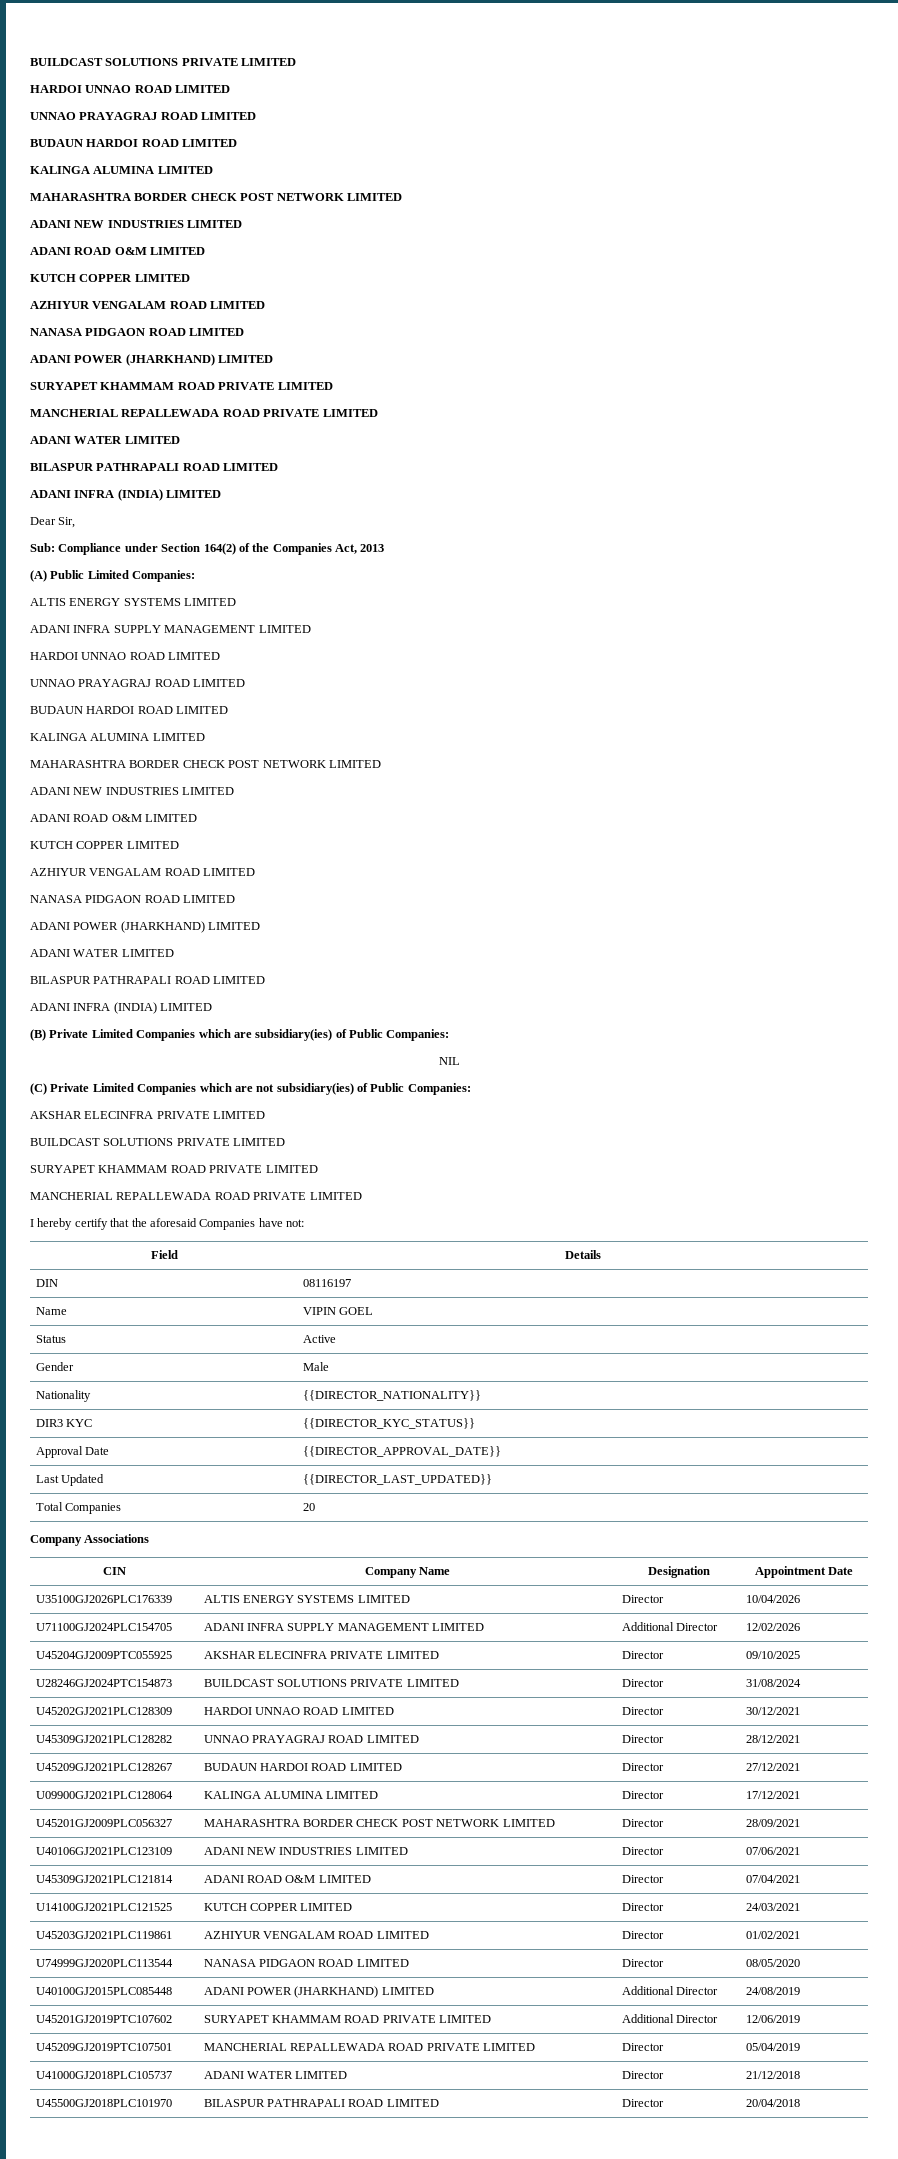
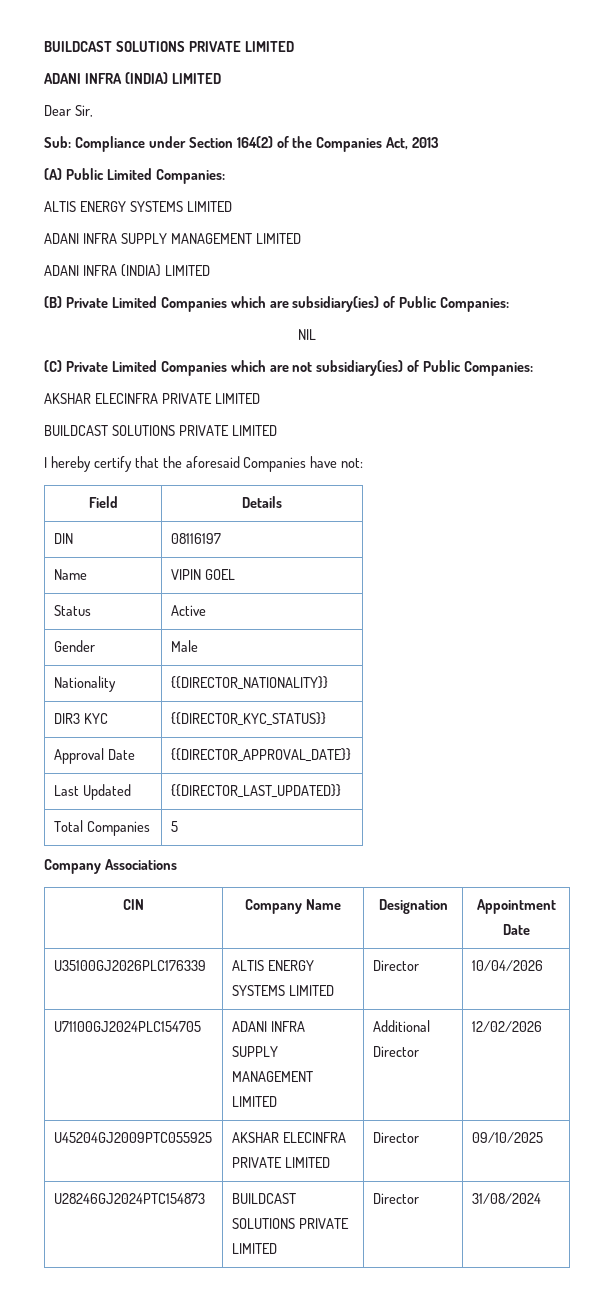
[30,58,297,66] [30,85,231,93] [30,112,257,120] [30,139,238,147] [30,166,213,174] [30,193,402,201] [30,220,243,228] [30,247,206,255] [30,274,190,282] [30,301,266,309] [30,328,245,336] [30,354,274,366] [30,382,333,390] [30,409,378,417] [30,436,180,444] [30,463,279,471] BUILDCAST SOLUTIONS PRIVATE LIMITED // HARDOI UNNAO ROAD LIMITED // UNNAO PRAYAGRAJ ROAD LIMITED // BUDAUN HARDOI ROAD LIMITED // KALINGA ALUMINA LIMITED // MAHARASHTRA BORDER CHECK POST NETWORK LIMITED // ADANI NEW INDUSTRIES LIMITED // ADANI ROAD O&M LIMITED // KUTCH COPPER LIMITED // AZHIYUR VENGALAM ROAD LIMITED // NANASA PIDGAON ROAD LIMITED // ADANI POWER (JHARKHAND) LIMITED // SURYAPET KHAMMAM ROAD PRIVATE LIMITED // MANCHERIAL REPALLEWADA ROAD PRIVATE LIMITED // ADANI WATER LIMITED // BILASPUR PATHRAPALI ROAD LIMITED -> [44,41,294,52] BUILDCAST SOLUTIONS PRIVATE LIMITED
[30,652,221,660] [30,679,246,687] [30,706,229,714] [30,733,205,741] [30,760,381,768] [30,787,235,795] [30,814,198,822] [30,841,179,849] [30,868,256,876] [30,895,236,903] [30,921,261,933] [30,949,174,957] [30,976,266,984] // HARDOI UNNAO ROAD LIMITED // UNNAO PRAYAGRAJ ROAD LIMITED // BUDAUN HARDOI ROAD LIMITED // KALINGA ALUMINA LIMITED // MAHARASHTRA BORDER CHECK POST NETWORK LIMITED // ADANI NEW INDUSTRIES LIMITED // ADANI ROAD O&M LIMITED // KUTCH COPPER LIMITED // AZHIYUR VENGALAM ROAD LIMITED // NANASA PIDGAON ROAD LIMITED // ADANI POWER (JHARKHAND) LIMITED // ADANI WATER LIMITED // BILASPUR PATHRAPALI ROAD LIMITED -> (301, 238) none
[30,1165,318,1173] [30,1192,362,1200] // SURYAPET KHAMMAM ROAD PRIVATE LIMITED // MANCHERIAL REPALLEWADA ROAD PRIVATE LIMITED -> (277, 430) none
[302,1503,315,1511] 20 -> [170,821,178,832] 5
[35,1707,172,1715] [203,1707,394,1715] [621,1707,664,1715] [745,1707,800,1715] [35,1735,172,1743] [203,1735,419,1743] [621,1735,664,1743] [745,1735,800,1743] [35,1763,172,1771] [203,1763,402,1771] [621,1763,664,1771] [745,1763,800,1771] [35,1791,173,1799] [203,1791,379,1799] [621,1791,664,1799] [745,1791,800,1799] [35,1819,172,1827] [203,1819,555,1827] [621,1819,664,1827] [745,1819,800,1827] [35,1847,172,1855] [203,1847,408,1855] [621,1847,664,1855] [745,1847,800,1855] [35,1875,173,1883] [203,1875,371,1883] [621,1875,664,1883] [745,1875,800,1883] [35,1903,172,1911] [203,1903,353,1911] [621,1903,664,1911] [745,1903,800,1911] [35,1931,172,1939] [203,1931,429,1939] [621,1931,664,1939] [745,1931,800,1939] [35,1959,173,1967] [203,1959,409,1967] [621,1959,664,1967] [745,1959,800,1967] [35,1987,172,1995] [203,1986,434,1998] [621,1986,719,1995] [745,1987,800,1995] [35,2015,172,2023] [203,2015,492,2023] [621,2014,719,2023] [745,2015,800,2023] [35,2043,172,2051] [203,2043,536,2051] [621,2043,664,2051] [745,2043,800,2051] [35,2071,172,2079] [203,2071,348,2079] [621,2071,664,2079] [745,2071,800,2079] [35,2099,172,2107] [203,2099,439,2107] [621,2099,664,2107] [745,2099,800,2107] // U45202GJ2021PLC128309 | HARDOI UNNAO ROAD LIMITED | Director | 30/12/2021 // U45309GJ2021PLC128282 | UNNAO PRAYAGRAJ ROAD LIMITED | Director | 28/12/2021 // U45209GJ2021PLC128267 | BUDAUN HARDOI ROAD LIMITED | Director | 27/12/2021 // U09900GJ2021PLC128064 | KALINGA ALUMINA LIMITED | Director | 17/12/2021 // U45201GJ2009PLC056327 | MAHARASHTRA BORDER CHECK POST NETWORK LIMITED | Director | 28/09/2021 // U40106GJ2021PLC123109 | ADANI NEW INDUSTRIES LIMITED | Director | 07/06/2021 // U45309GJ2021PLC121814 | ADANI ROAD O&M LIMITED | Director | 07/04/2021 // U14100GJ2021PLC121525 | KUTCH COPPER LIMITED | Director | 24/03/2021 // U45203GJ2021PLC119861 | AZHIYUR VENGALAM ROAD LIMITED | Director | 01/02/2021 // U74999GJ2020PLC113544 | NANASA PIDGAON ROAD LIMITED | Director | 08/05/2020 // U40100GJ2015PLC085448 | ADANI POWER (JHARKHAND) LIMITED | Additional Director | 24/08/2019 // U45201GJ2019PTC107602 | SURYAPET KHAMMAM ROAD PRIVATE LIMITED | Additional Director | 12/06/2019 // U45209GJ2019PTC107501 | MANCHERIAL REPALLEWADA ROAD PRIVATE LIMITED | Director | 05/04/2019 // U41000GJ2018PLC105737 | ADANI WATER LIMITED | Director | 21/12/2018 // U45500GJ2018PLC101970 | BILASPUR PATHRAPALI ROAD LIMITED | Director | 20/04/2018 -> (541, 1198) none

